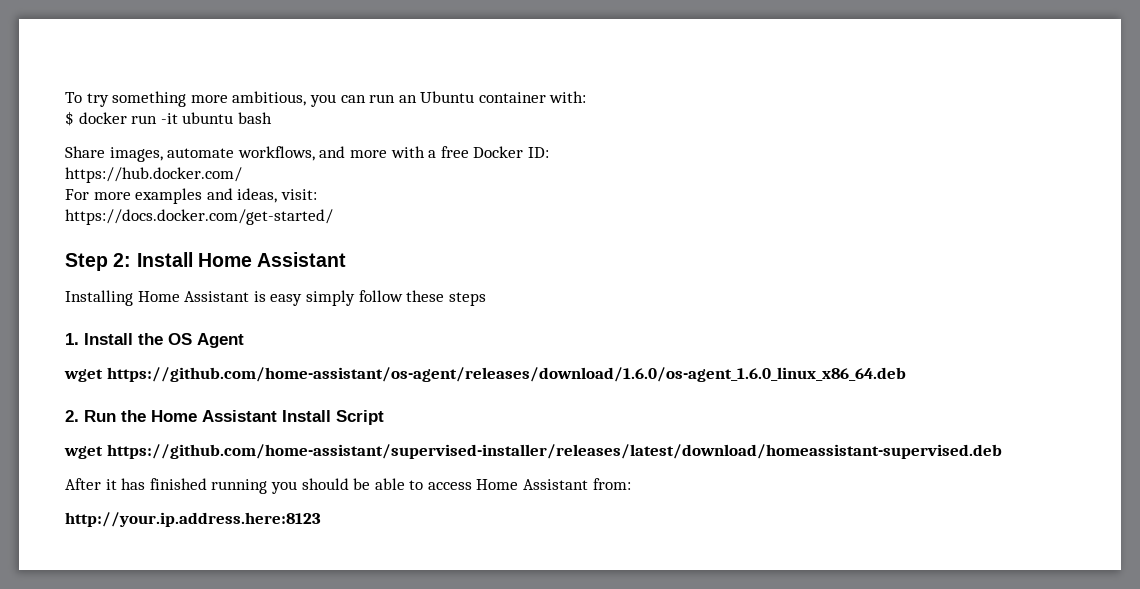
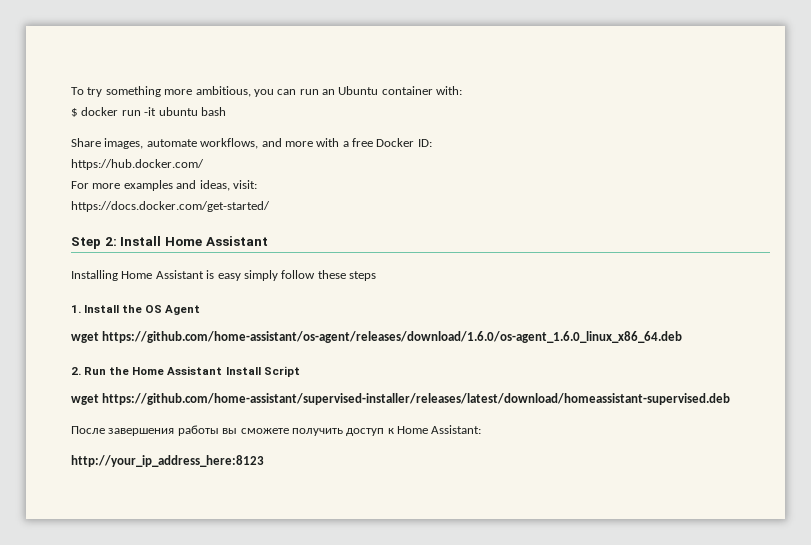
[65,478,631,494] [65,512,321,527] After it has finished running you should be able to access Home Assistant from: // http://your.ip.address.here:8123 -> [71,425,482,436] [71,455,264,467] После завершения работы вы сможете получить доступ к Home Assistant: // http://your_ip_address_here:8123

